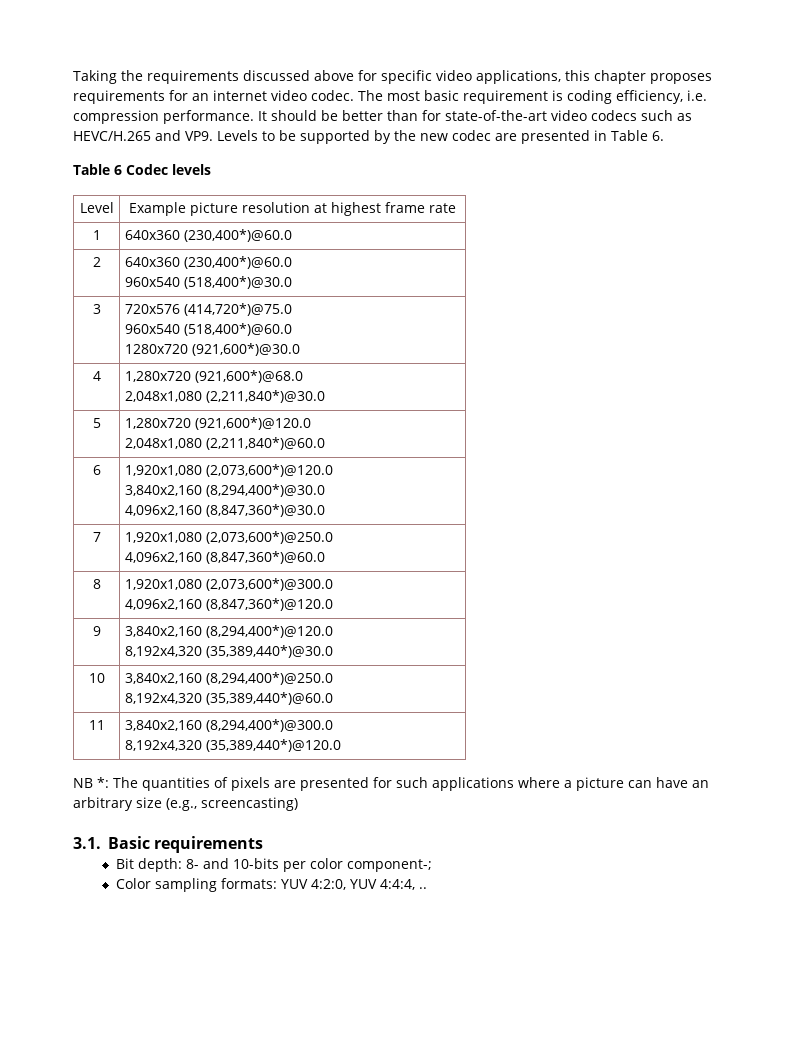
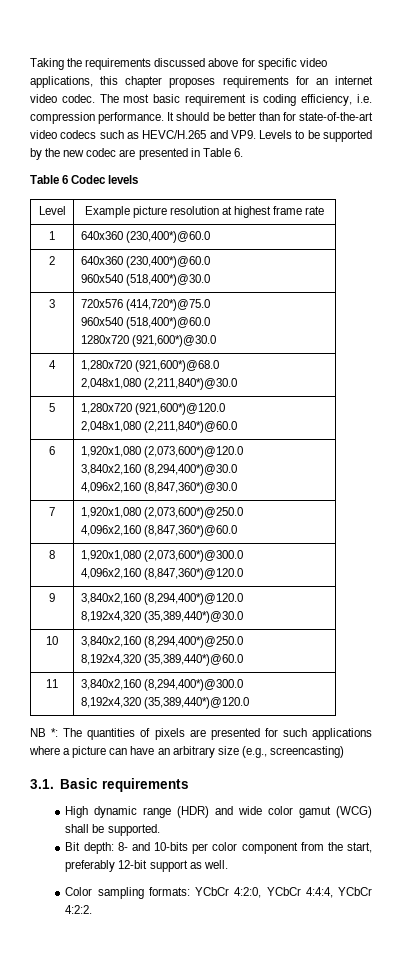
(264, 844) none -> [65,806,372,818] [65,824,160,836] // High dynamic range (HDR) and wide color gamut (WCG) shall be supported.
[346,859,432,872] [115,878,427,892] component-; // Color sampling formats: YUV 4:2:0, YUV 4:4:4, .. -> [241,842,372,854] [65,860,228,872] [65,887,372,899] [65,905,93,914] component from the start, preferably 12-bit support as well. // Color sampling formats: YCbCr 4:2:0, YCbCr 4:4:4, YCbCr 4:2:2.

